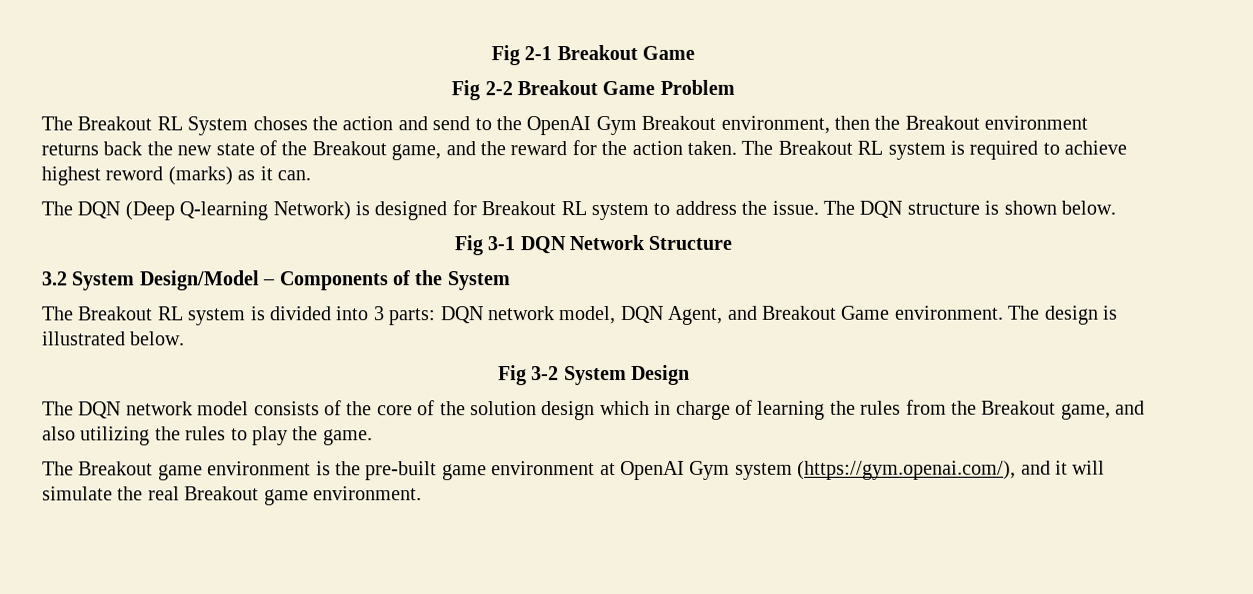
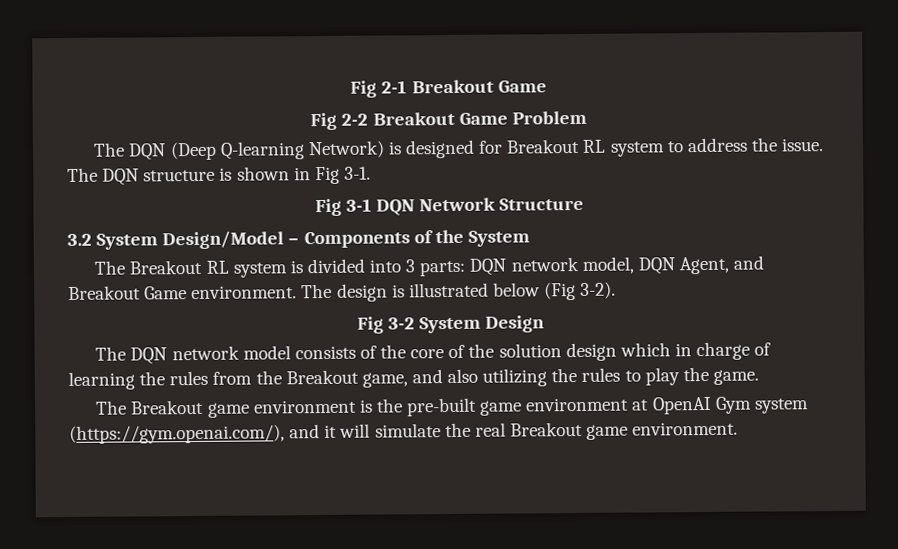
[41,115,1089,136] [41,140,1128,161] [41,166,311,186] // The Breakout RL System choses the action and send to the OpenAI Gym Breakout environment, then the Breakout environment returns back the new state of the Breakout game, and the reward for the action taken. The Breakout RL system is required to achieve highest reword (marks) as it can. -> (587, 117) none
[1060,200,1116,215] below. -> [293,166,371,185] in Fig 3-1.
[130,331,186,346] below. -> [492,281,617,301] below (Fig 3-2).

